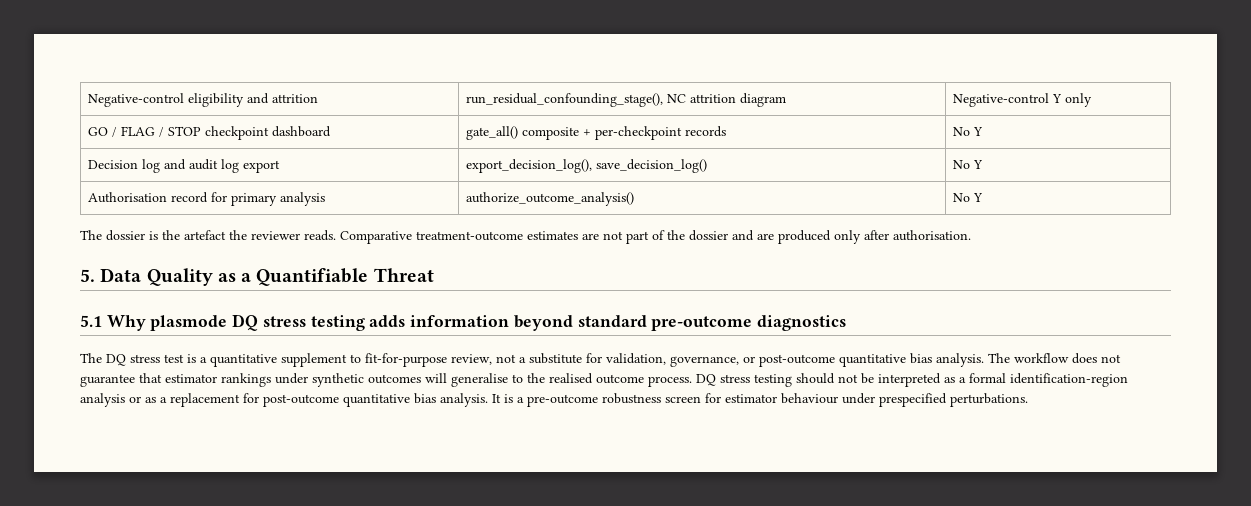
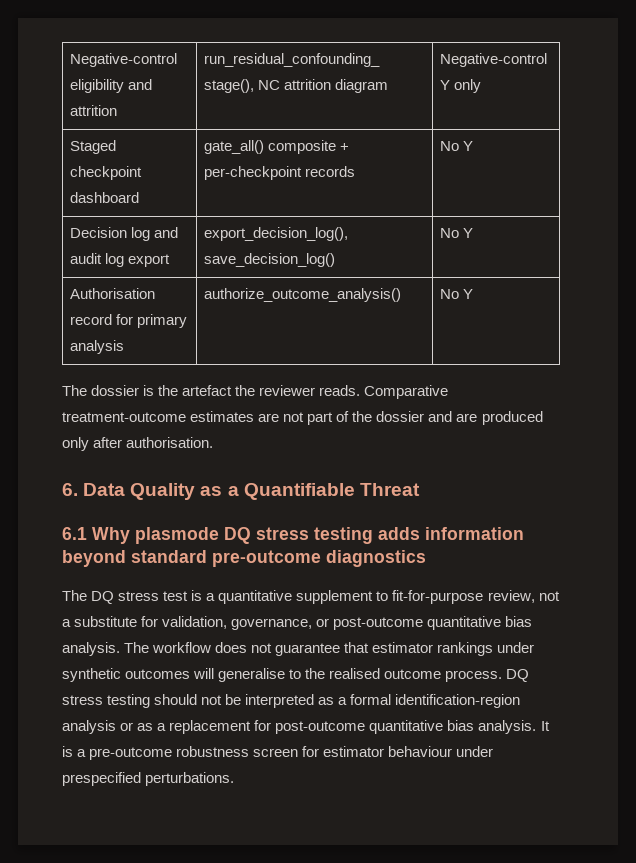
[87,126,201,137] GO / FLAG / STOP -> [69,140,116,154] Staged
[80,269,95,282] 5. -> [62,483,78,496] 6.
[80,315,102,327] 5.1 -> [62,527,87,540] 6.1

